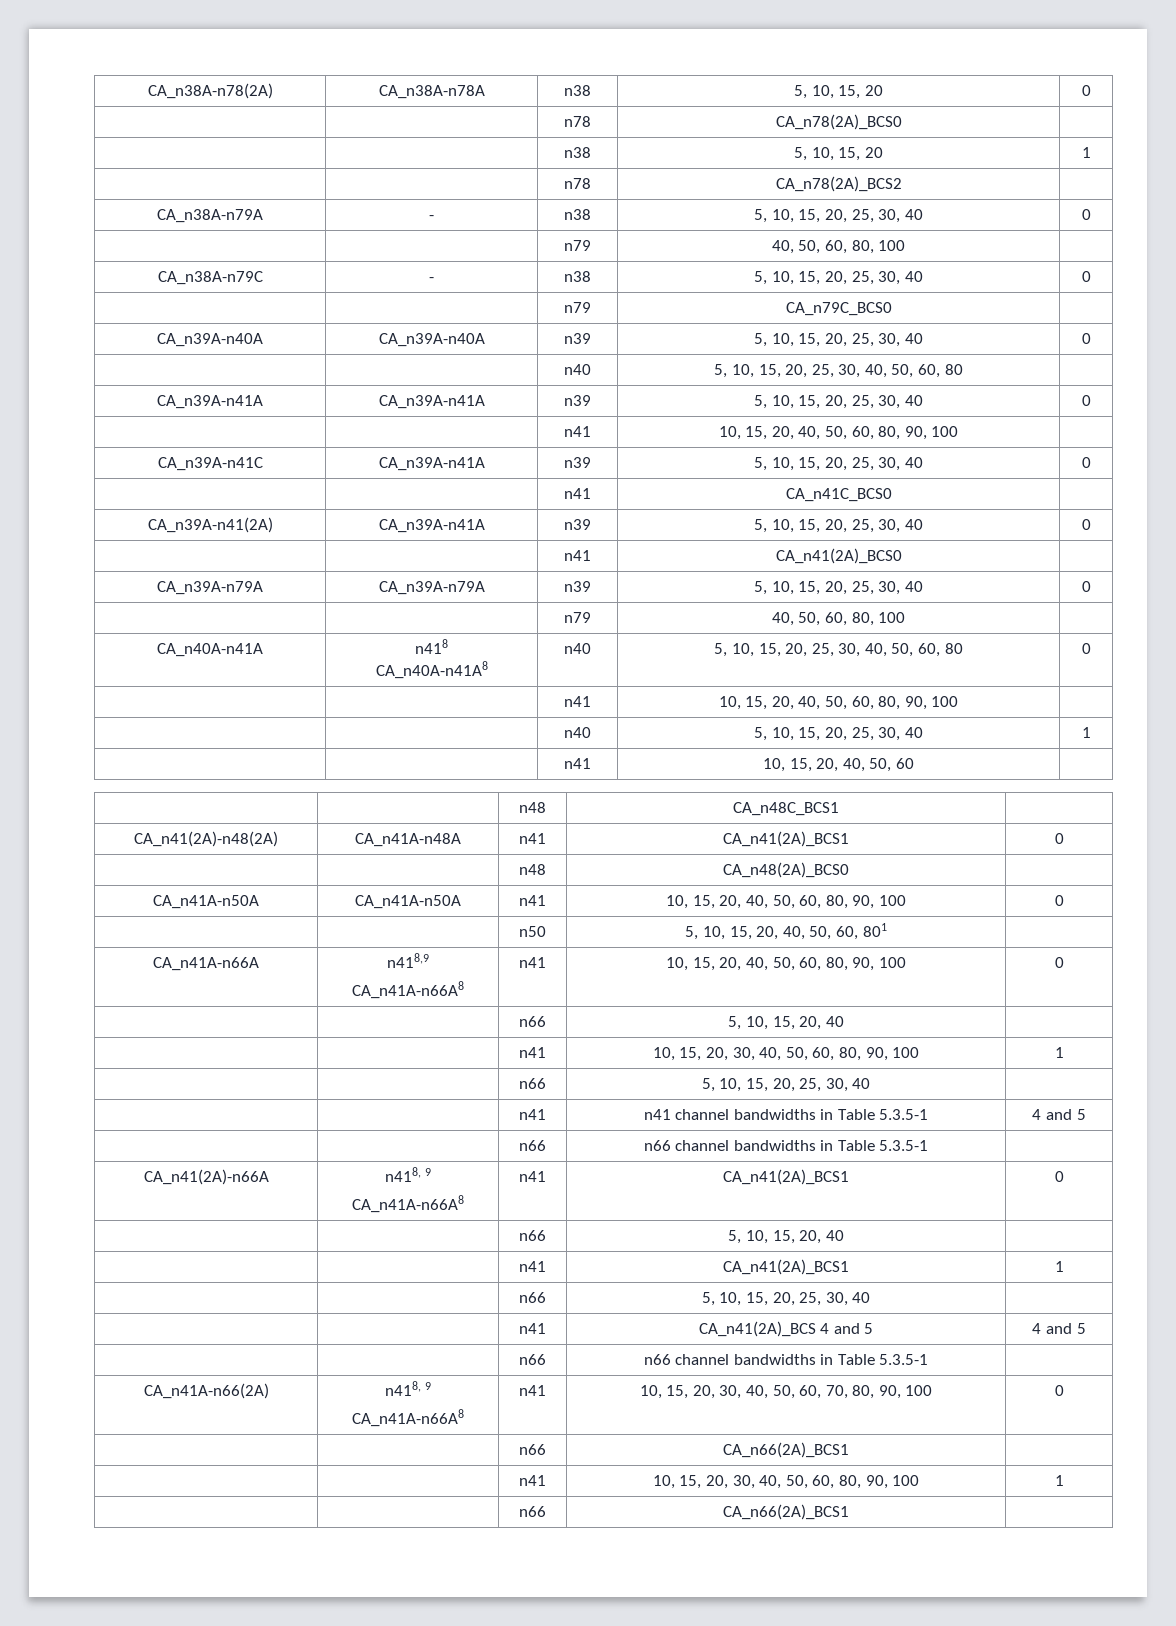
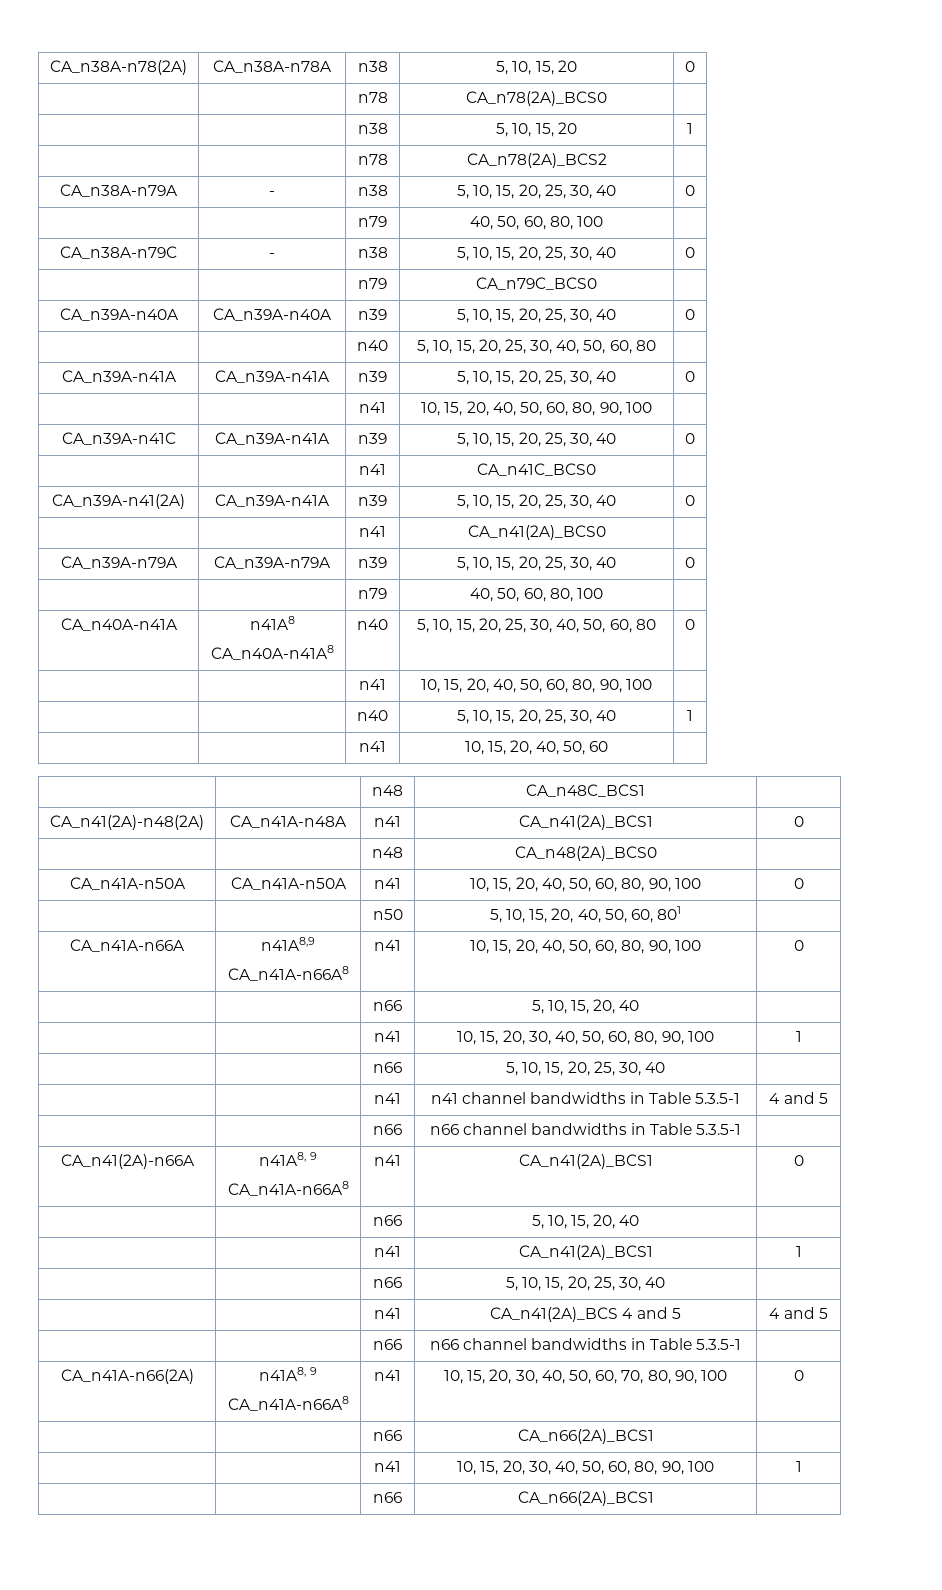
[415,639,448,654] n418 -> [249,616,295,630] n41A8
[387,953,429,968] n418,9 -> [261,937,315,951] n41A8,9
[384,1167,421,1182] n418, -> [258,1152,306,1166] n41A8,
[384,1381,421,1396] n418, -> [258,1367,306,1381] n41A8,

